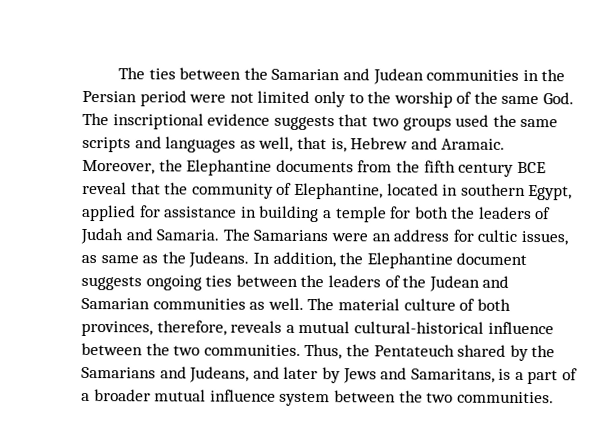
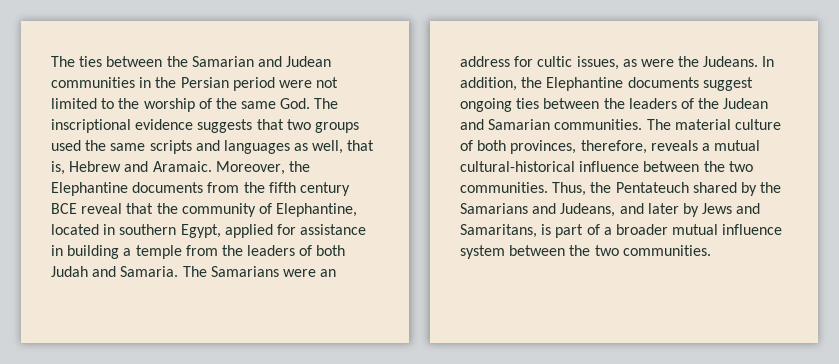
[313,91,346,108] only -> (97, 103) none
[390,206,552,220] for both the leaders of -> [185,245,346,256] from the leaders of both
[100,255,159,264] same as -> [640,59,674,67] were
[456,252,528,266] [81,275,142,291] document suggests -> [627,77,753,91] documents suggest
[152,297,304,310] communities as well. -> [554,119,643,130] communities.
[514,371,524,380] a -> (552, 229) none

